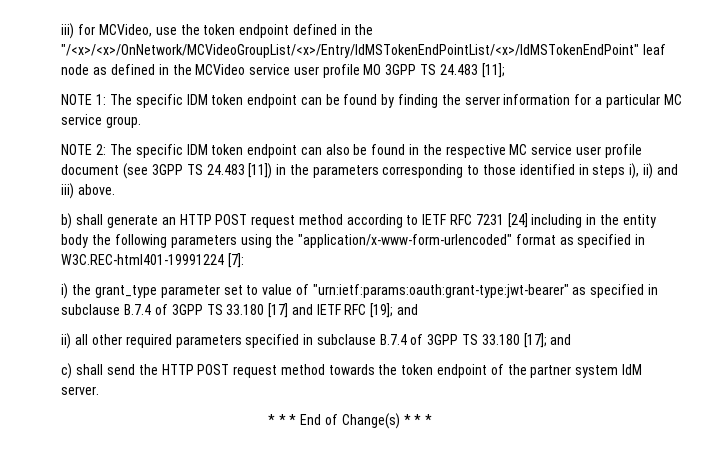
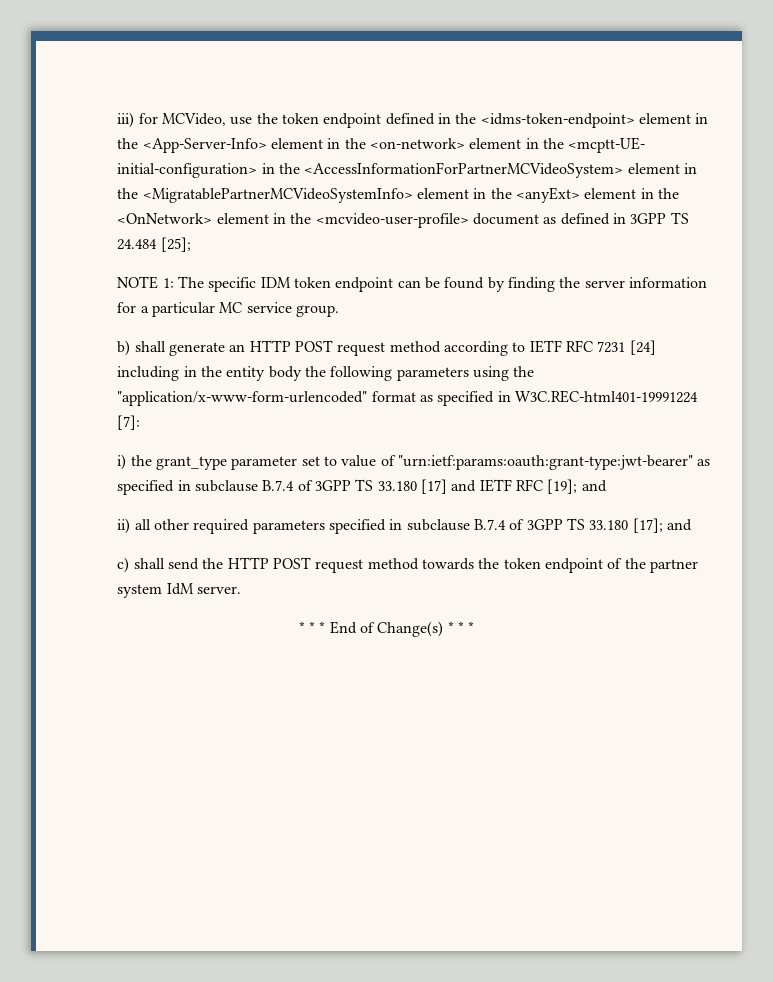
[61,44,667,58] [61,63,505,78] "/<x>/<x>/OnNetwork/MCVideoGroupList/<x>/Entry/IdMSTokenEndPointList/<x>/IdMSTokenEndPoint" leaf node as defined in the MCVideo service user profile MO 3GPP TS 24.483 [11]; -> [480,113,709,128] [117,137,646,153] [117,162,697,178] [117,187,679,203] [117,212,689,228] [117,237,191,252] <idms-token-endpoint> element in the <App-Server-Info> element in the <on-network> element in the <mcptt-UE- initial-configuration> in the <AccessInformationForPartnerMCVideoSystem> element in the <MigratablePartnerMCVideoSystemInfo> element in the <anyExt> element in the <OnNetwork> element in the <mcvideo-user-profile> document as defined in 3GPP TS 24.484 [25];
[61,144,642,158] [61,163,678,179] [61,183,116,199] // NOTE 2: The specific IDM token endpoint can also be found in the respective MC service user profile document (see 3GPP TS 24.483 [11]) in the parameters corresponding to those identified in steps i), ii) and iii) above. -> (339, 311) none

